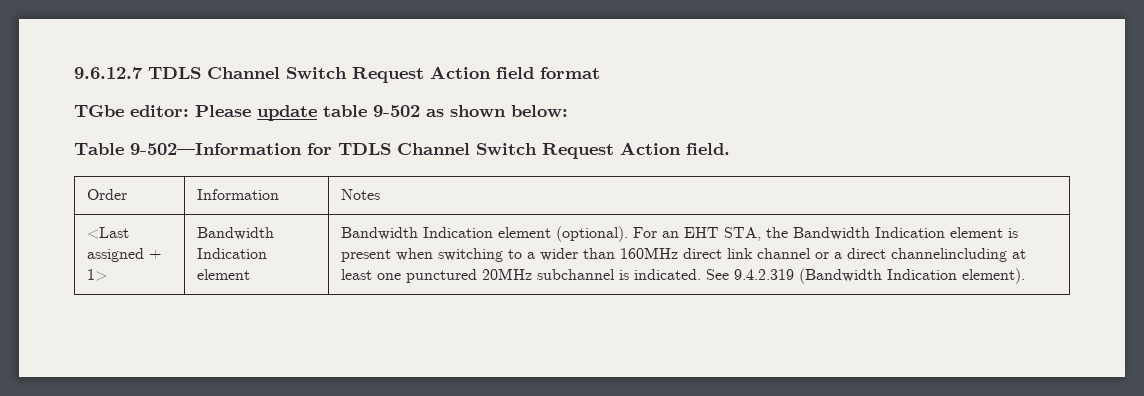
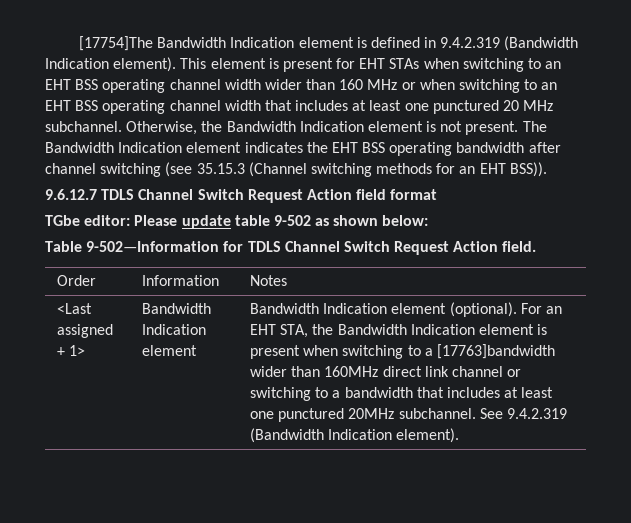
(74, 73) none -> [78,36,579,51] [45,57,562,72] [45,79,558,93] [45,100,554,114] [45,121,547,135] [45,142,561,156] [45,162,547,177] [17754]The Bandwidth Indication element is defined in 9.4.2.319 (Bandwidth Indication element). This element is present for EHT STAs when switching to an EHT BSS operating channel width wider than 160 MHz or when switching to an EHT BSS operating channel width that includes at least one punctured 20 MHz subchannel. Otherwise, the Bandwidth Indication element is not present. The Bandwidth Indication element indicates the EHT BSS operating bandwidth after channel switching (see 35.15.3 (Channel switching methods for an EHT BSS)). //
(536, 255) none -> [436,344,555,359] [17763]bandwidth
[834,248,1008,262] a direct channelincluding -> [250,387,500,401] switching to a bandwidth that includes
[537,269,702,280] subchannel is indicated. -> [398,408,476,419] subchannel.

